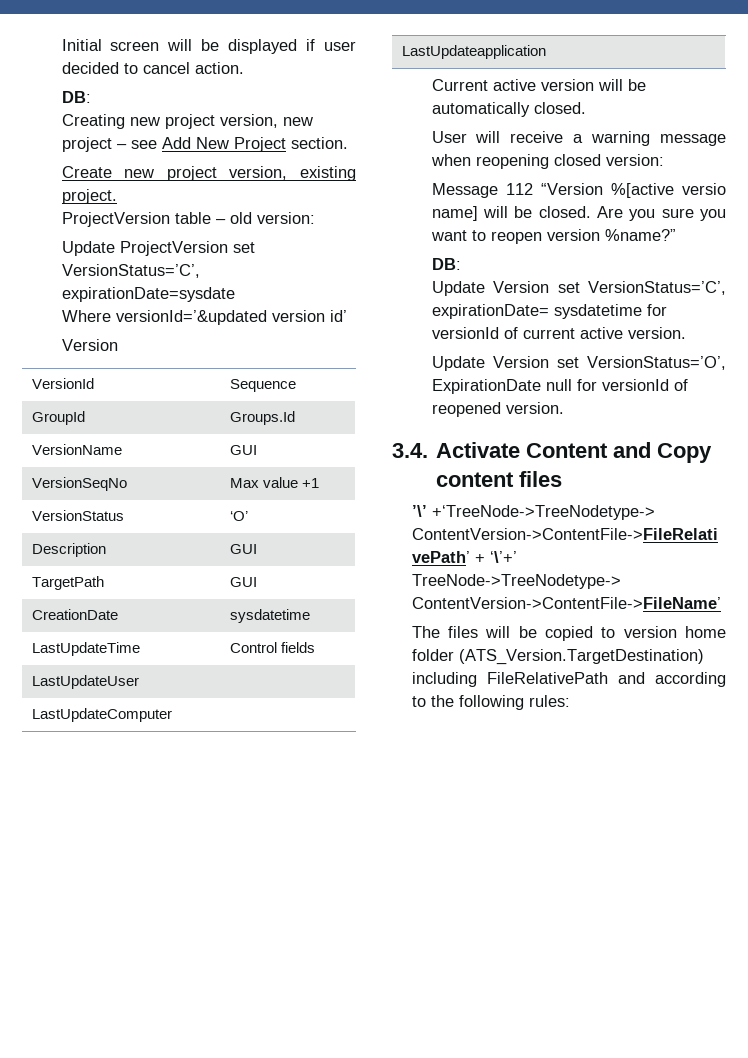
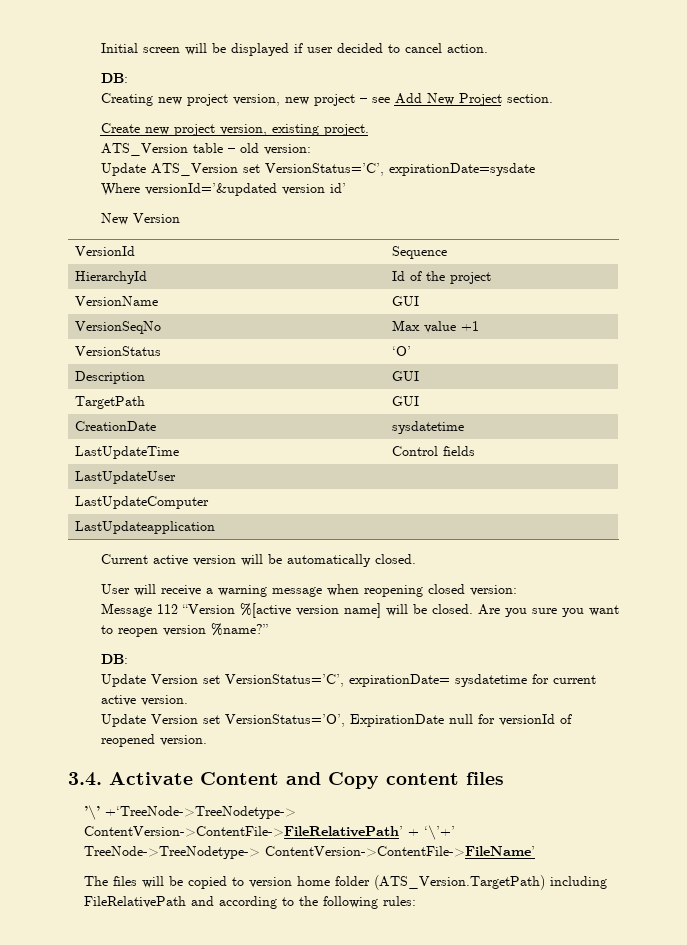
[61,212,170,227] ProjectVersion -> [100,143,188,156] ATS_Version
[119,241,228,256] ProjectVersion -> [150,163,238,176] ATS_Version
(347, 316) none -> [100,213,128,225] New
[31,411,85,425] [229,411,295,425] GroupId | Groups.Id -> [75,271,148,284] [392,271,492,284] HierarchyId | Id of the project
[682,183,726,195] versio -> [295,605,339,616] version
[431,327,518,339] versionId of -> (549, 679) none
[458,649,704,665] (ATS_Version.TargetDestination) -> [374,875,546,890] (ATS_Version.TargetPath)

